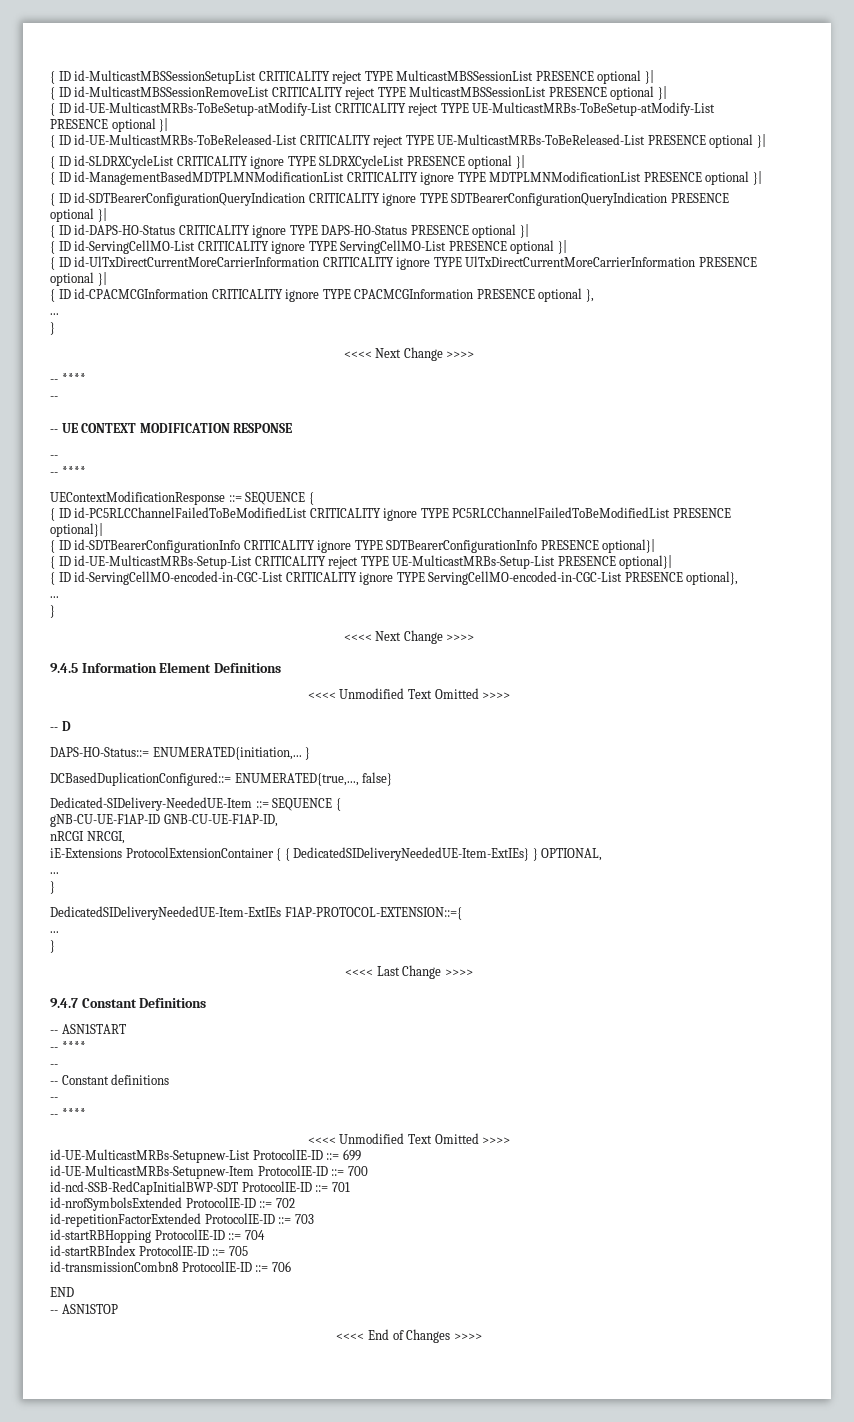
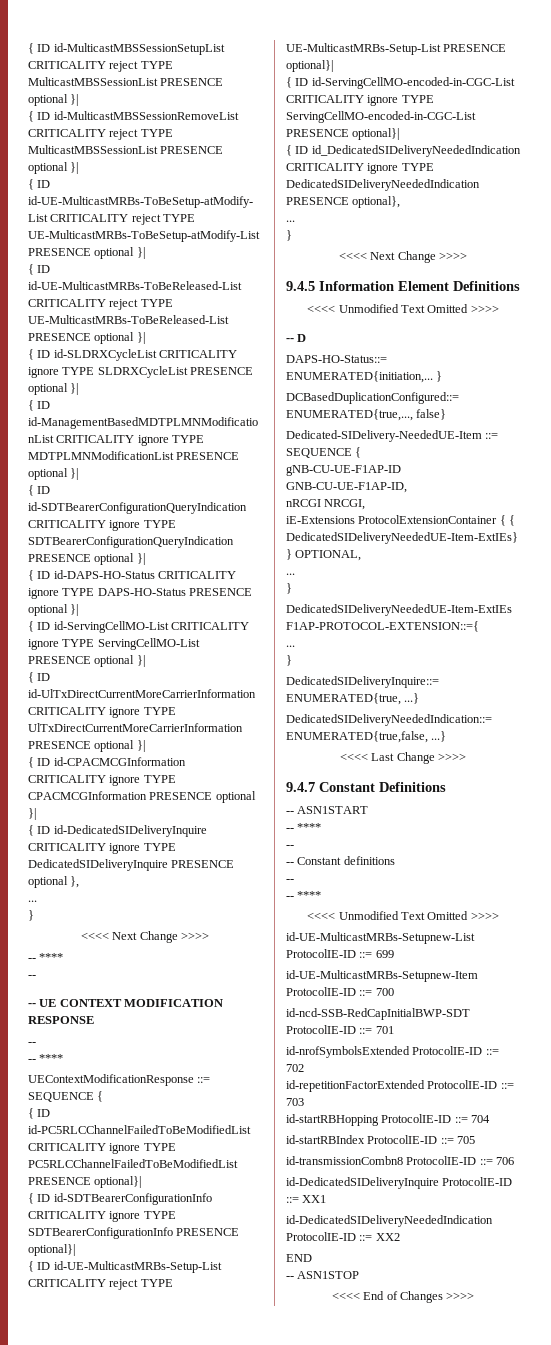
(583, 295) none -> [28,808,37,820] [28,825,207,837] [28,843,176,854] [28,859,235,871] [28,876,68,888] }| // { ID id-DedicatedSIDeliveryInquire CRITICALITY ignore TYPE DedicatedSIDeliveryInquire PRESENCE optional
(683, 577) none -> [352,128,401,140] [286,145,521,157] [286,163,434,174] [286,179,480,191] [286,197,349,205] optional}| // { ID id_DedicatedSIDeliveryNeededIndication CRITICALITY ignore TYPE DedicatedSIDeliveryNeededIndication PRESENCE
(55, 946) none -> [286,676,439,688] [286,693,420,705] [286,714,492,726] [286,731,447,743] // DedicatedSIDeliveryInquire::= ENUMERATED{true, ...} // DedicatedSIDeliveryNeededIndication::= ENUMERATED{true,false, ...}
(291, 1266) none -> [286,1177,513,1189] [286,1195,327,1203] [286,1215,493,1227] [286,1232,400,1241] // id-DedicatedSIDeliveryInquire ProtocolIE-ID ::= XX1 // id-DedicatedSIDeliveryNeededIndication ProtocolIE-ID ::= XX2

